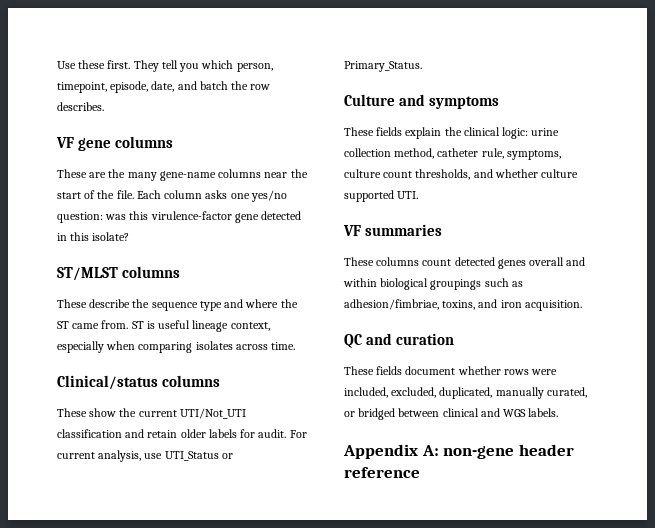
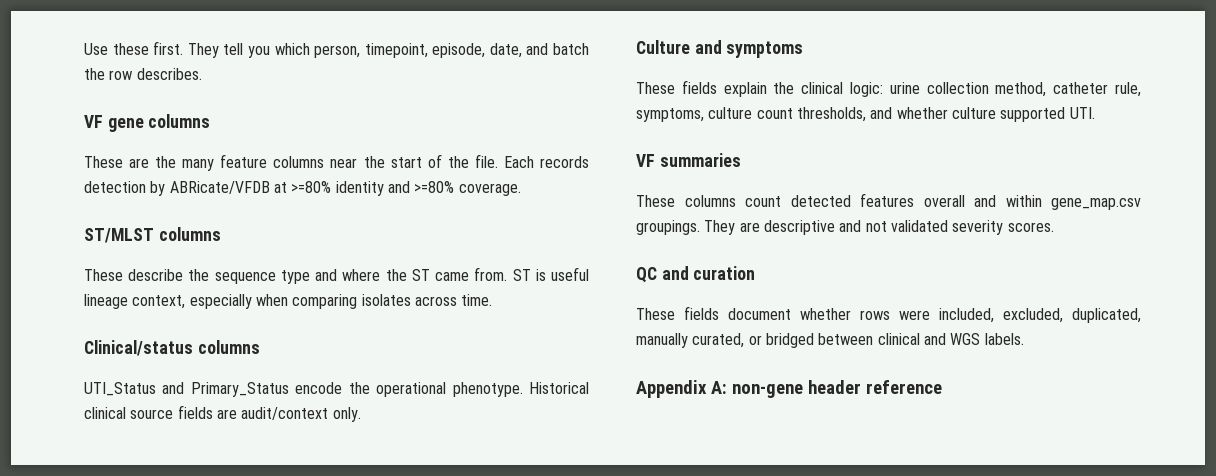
[159,171,216,181] gene-name -> [220,154,268,168] feature
[164,190,287,202] [57,211,302,223] [57,232,130,241] column asks one yes/no question: was this virulence-factor gene detected in this isolate? -> [540,156,590,168] [84,181,521,196] records detection by ABRicate/VFDB at >=80% identity and >=80% coverage.
[57,408,246,419] [57,429,307,438] [57,450,233,462] [344,61,422,72] These show the current UTI/Not_UTI classification and retain older labels for audit. For current analysis, use UTI_Status or Primary_Status. -> [84,382,590,397] [84,405,361,422] UTI_Status and Primary_Status encode the operational phenotype. Historical clinical source fields are audit/context only.
[497,259,526,269] genes -> [860,193,914,207] features
[380,278,523,290] [344,299,582,311] biological groupings such as adhesion/fimbriae, toxins, and iron acquisition. -> [1051,198,1141,210] [636,220,1054,235] gene_map.csv groupings. They are descriptive and not validated severity scores.

